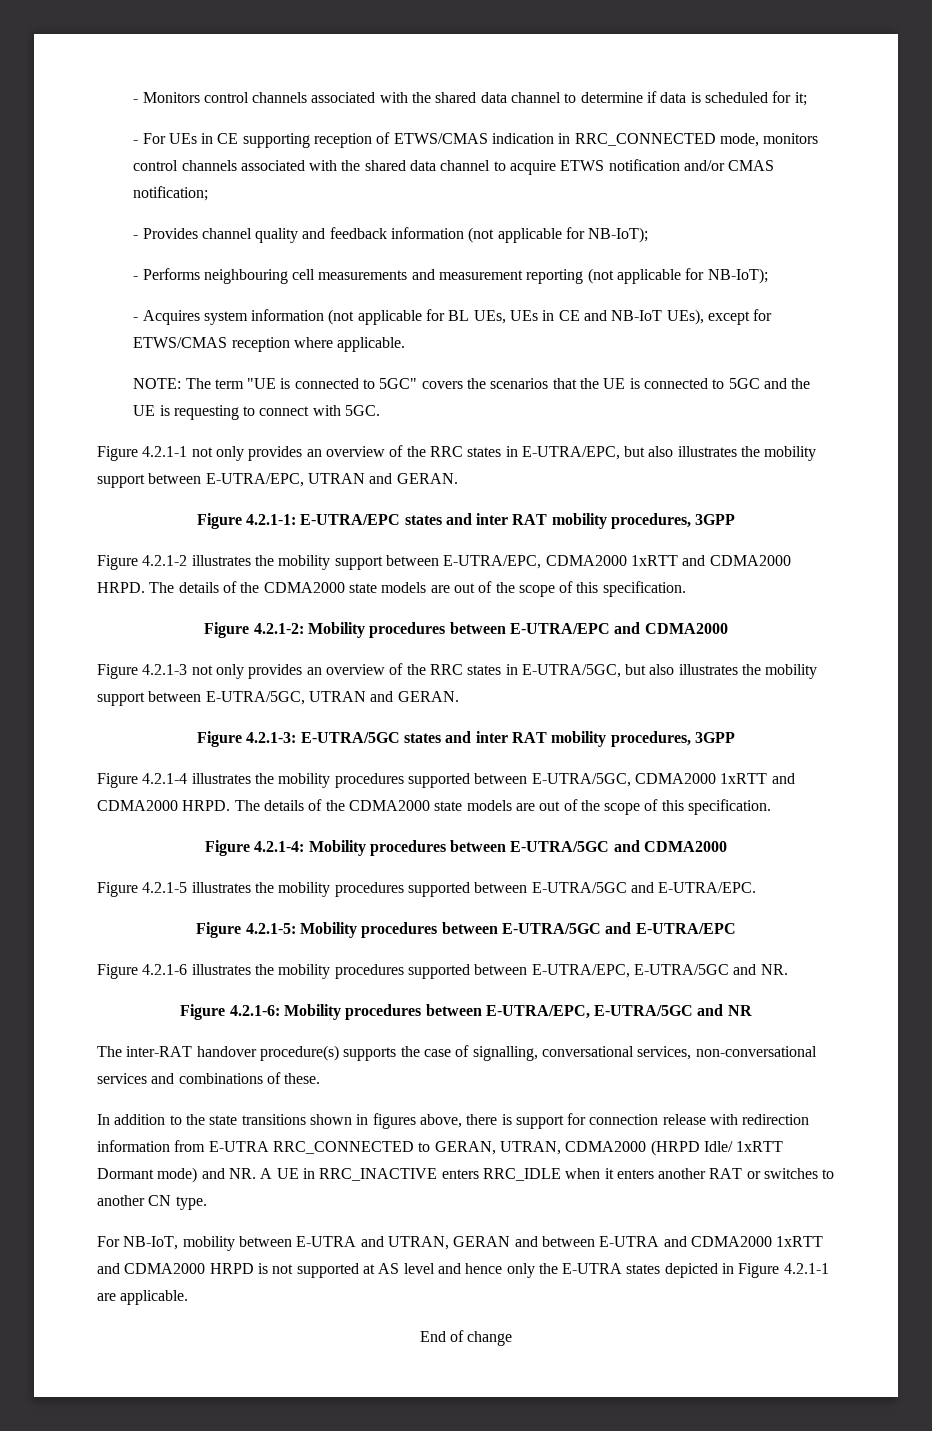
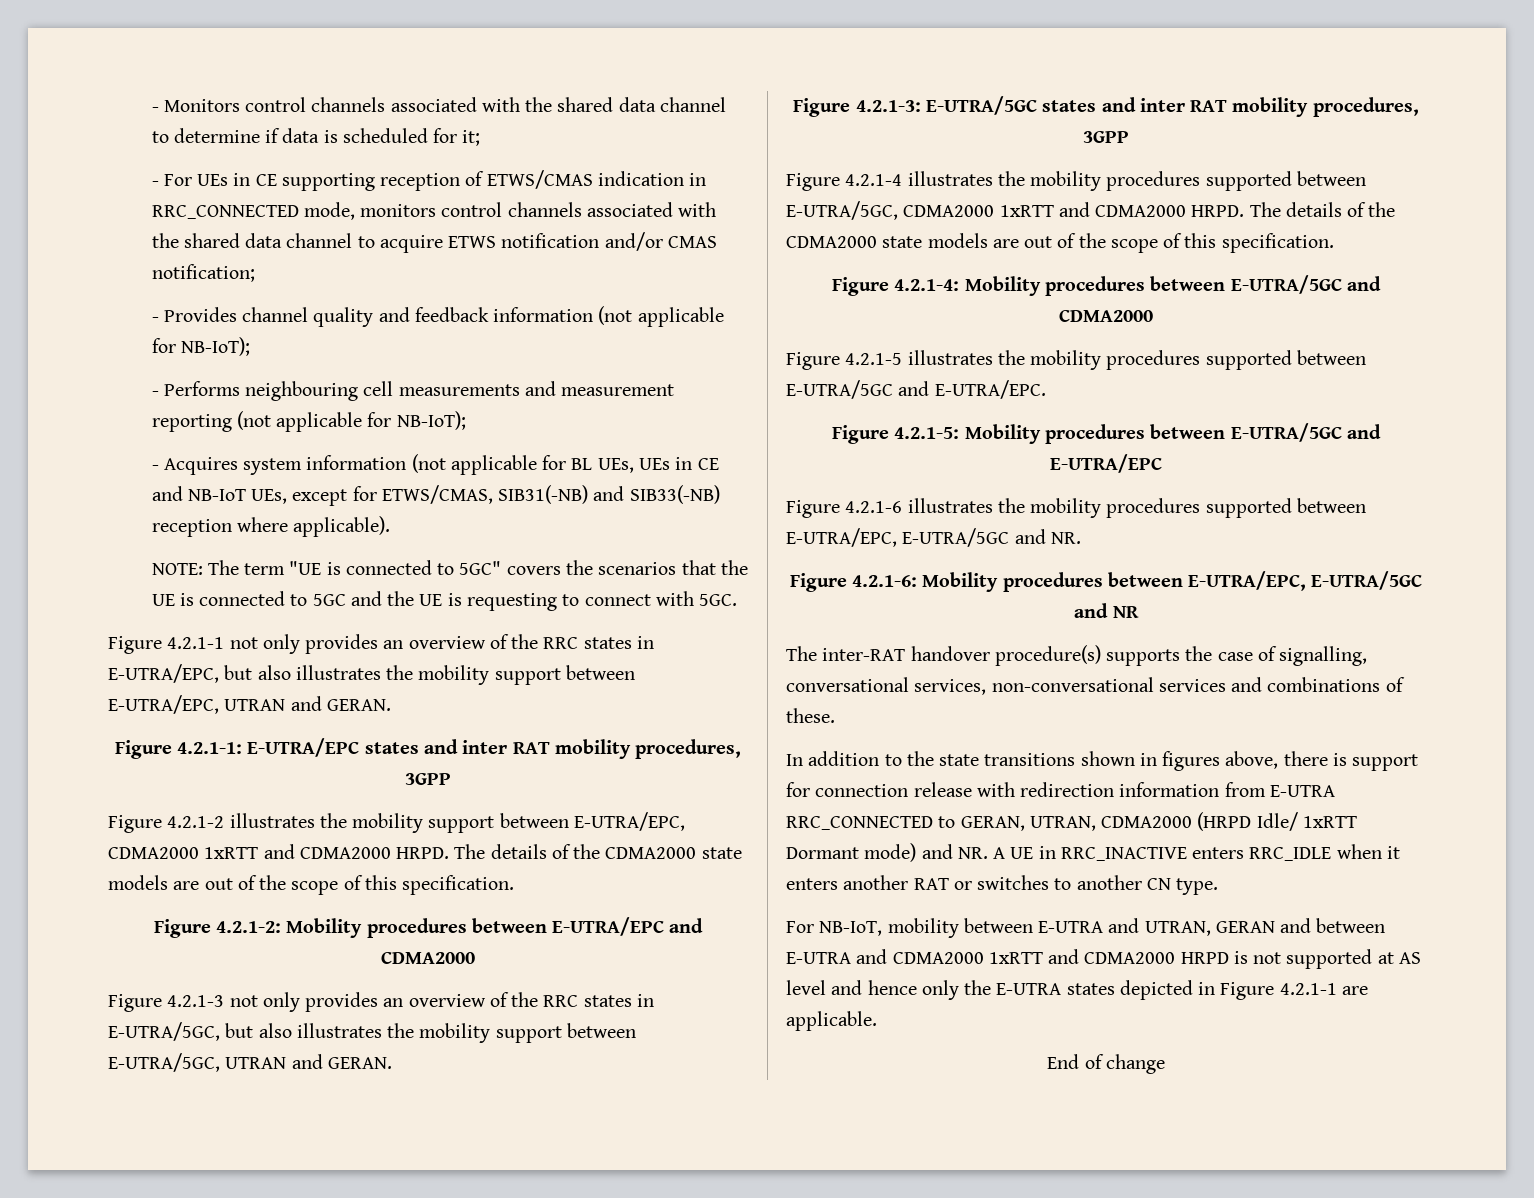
[666,309,704,325] UEs), -> [251,489,288,504] UEs,
[133,337,228,348] ETWS/CMAS -> [381,485,720,504] ETWS/CMAS, SIB31(-NB) and SIB33(-NB)
[337,337,406,352] applicable. -> [293,516,391,537] applicable).

